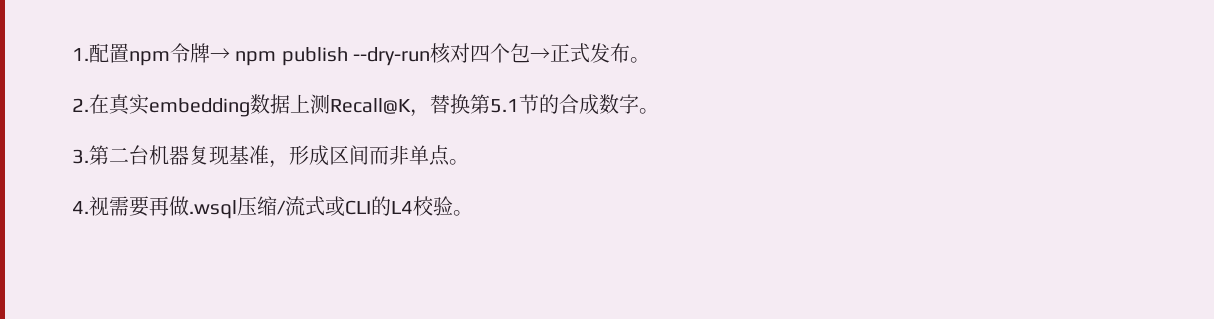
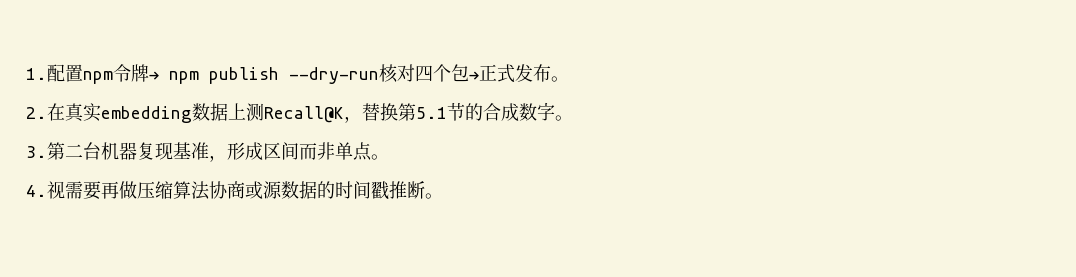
[189,196,453,219] .wsql压缩/流式或CLI的L4校验 -> [137,181,425,200] 压缩算法协商或源数据的时间戳推断

